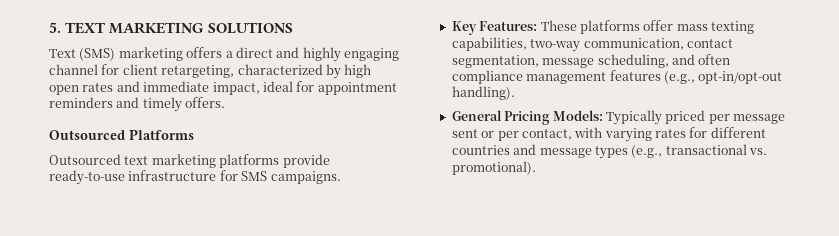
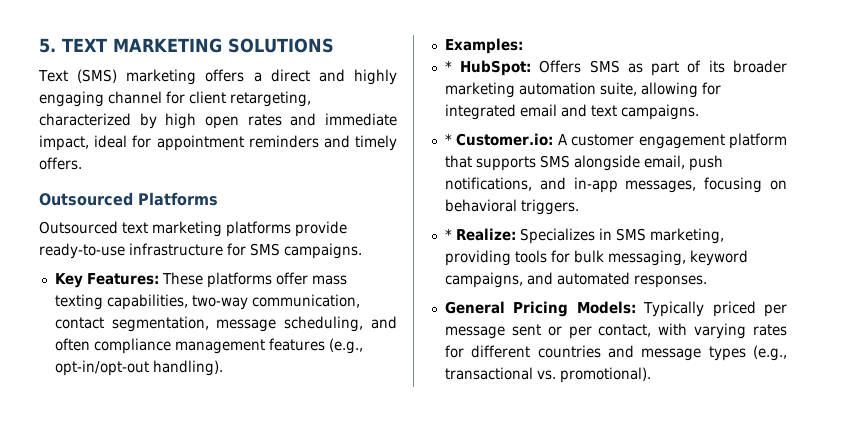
(515, 93) none -> [444,38,523,54] [444,60,787,76] [444,82,721,98] [444,104,699,120] [444,133,787,149] [444,155,723,171] [444,177,787,193] [444,199,579,215] [444,228,724,244] [444,250,748,266] [444,272,707,288] // Examples: // * HubSpot: Offers SMS as part of its broader marketing automation suite, allowing for integrated email and text campaigns. // * Customer.io: A customer engagement platform that supports SMS alongside email, push notifications, and in-app messages, focusing on behavioral triggers. // * Realize: Specializes in SMS marketing, providing tools for bulk messaging, keyword campaigns, and automated responses.

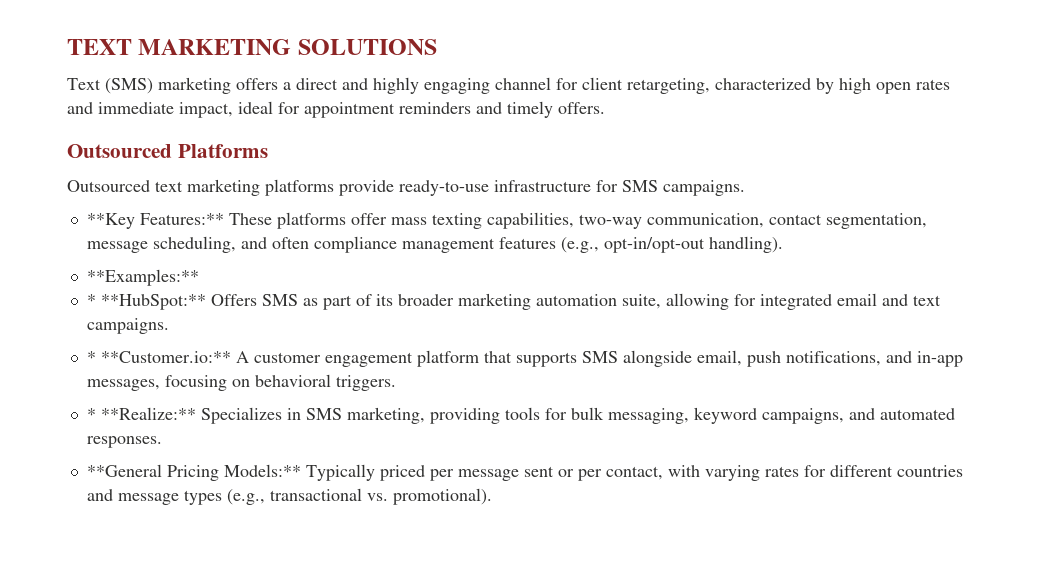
[39,38,56,53] 5. -> (67, 47) none
[54,273,159,288] Key Features: -> [86,213,224,229] **Key Features:**
[444,38,523,54] [444,60,532,76] Examples: // * HubSpot: -> [86,269,199,286] [86,294,206,310] **Examples:** // * **HubSpot:**
[456,133,554,146] Customer.io: -> [100,351,231,363] **Customer.io:**
[455,228,516,241] Realize: -> [100,407,196,420] **Realize:**
[444,301,636,317] General Pricing Models: -> [86,464,301,481] **General Pricing Models:**

